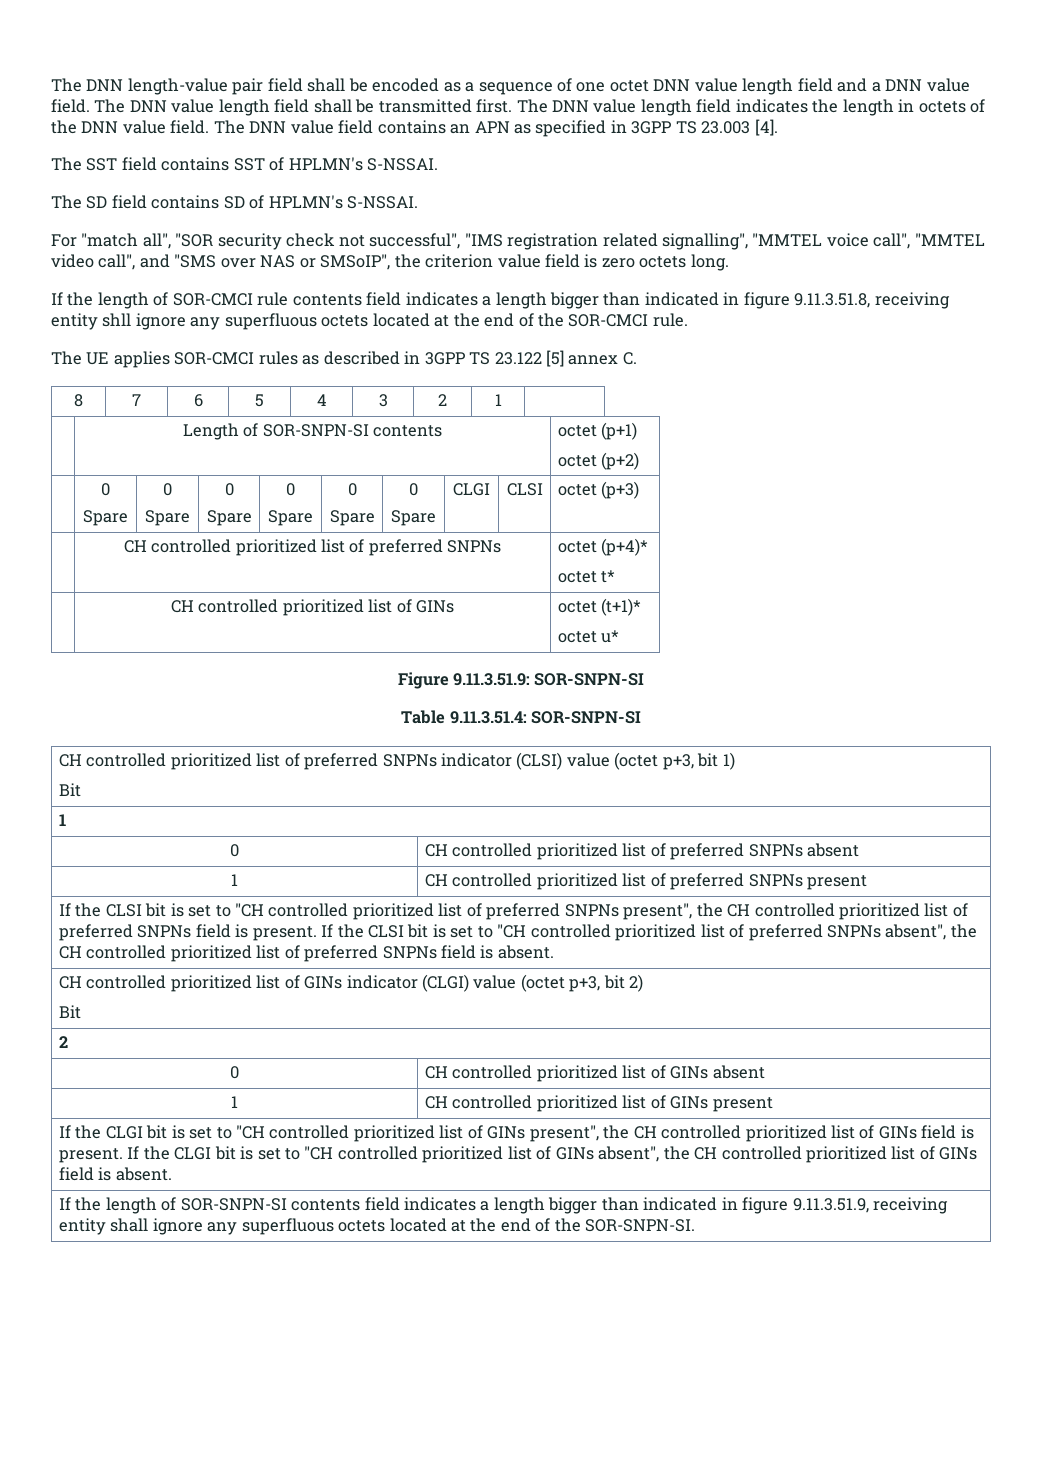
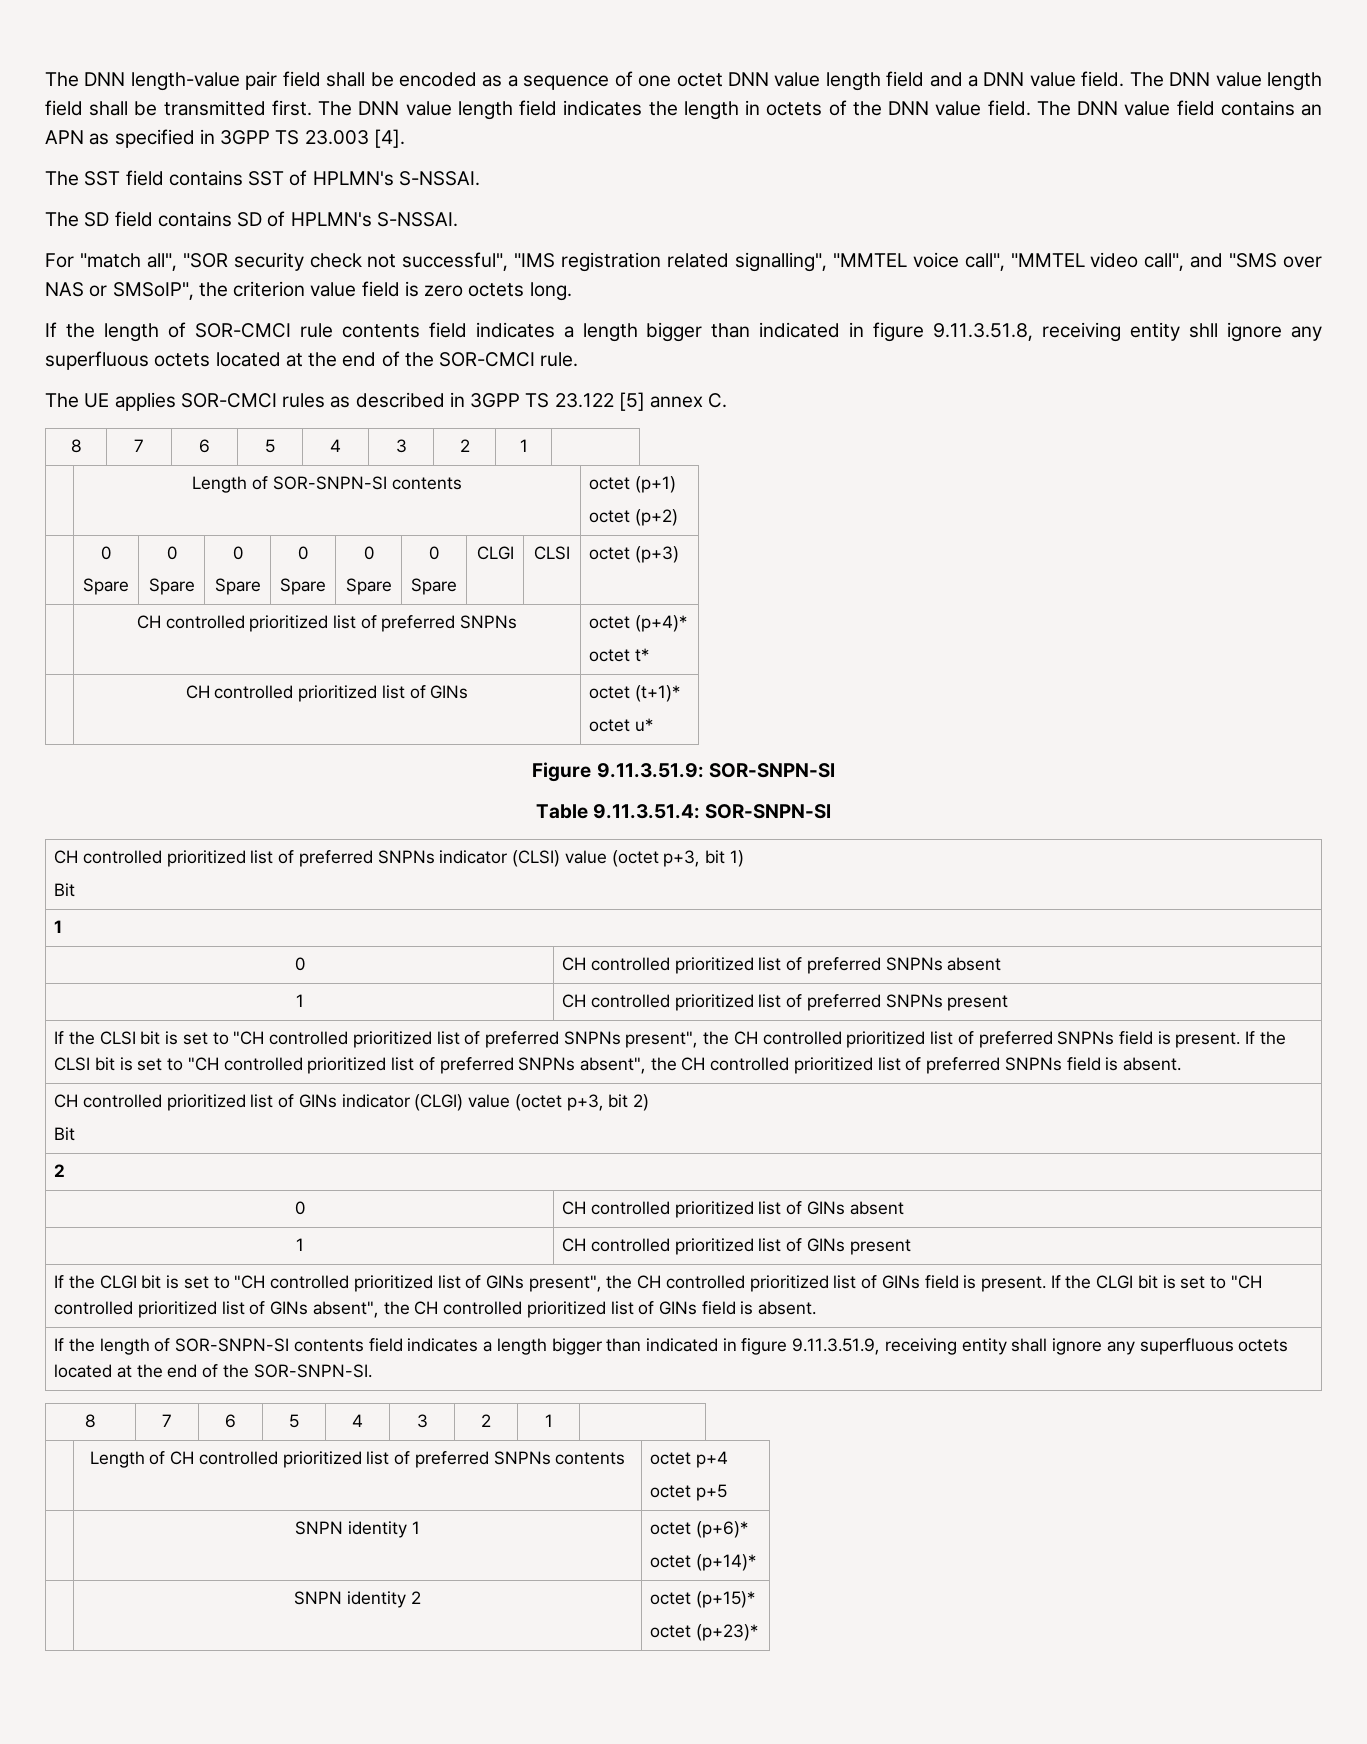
(696, 1225) none -> [85,1414,96,1428] [162,1414,172,1427] [225,1414,236,1428] [289,1414,299,1428] [352,1414,363,1427] [416,1414,428,1428] [481,1414,491,1427] [544,1414,553,1427] [89,1451,626,1468] [650,1451,729,1468] [650,1484,728,1501] [295,1521,420,1538] [650,1521,749,1538] [650,1554,757,1571] [294,1591,421,1608] [650,1591,756,1608] [650,1624,759,1641] // 8 | 7 | 6 | 5 | 4 | 3 | 2 | 1 | // | Length of CH controlled prioritized list of preferred SNPNs contents | octet p+4 // octet p+5 // | SNPN identity 1 | octet (p+6)* // octet (p+14)* // | SNPN identity 2 | octet (p+15)* // octet (p+23)*

